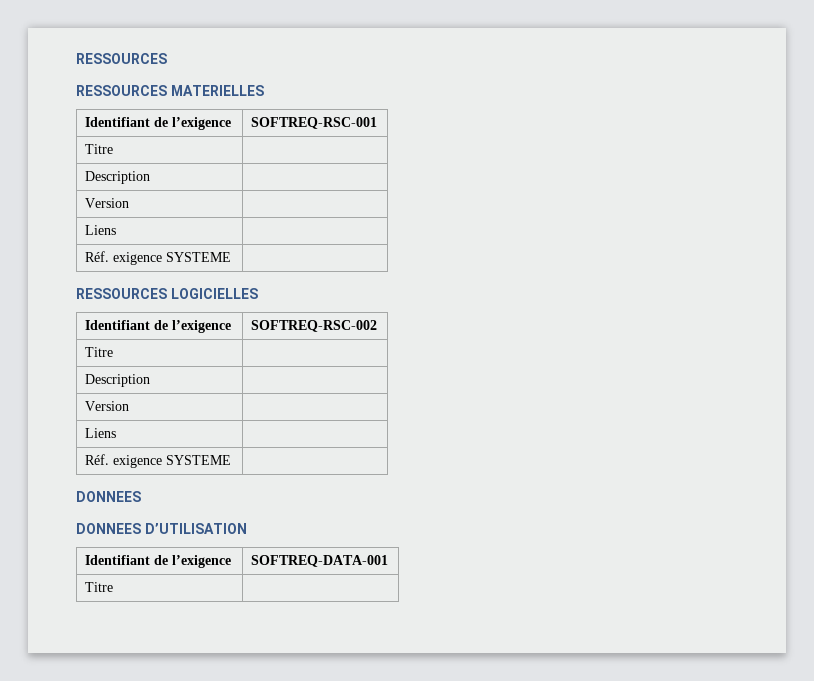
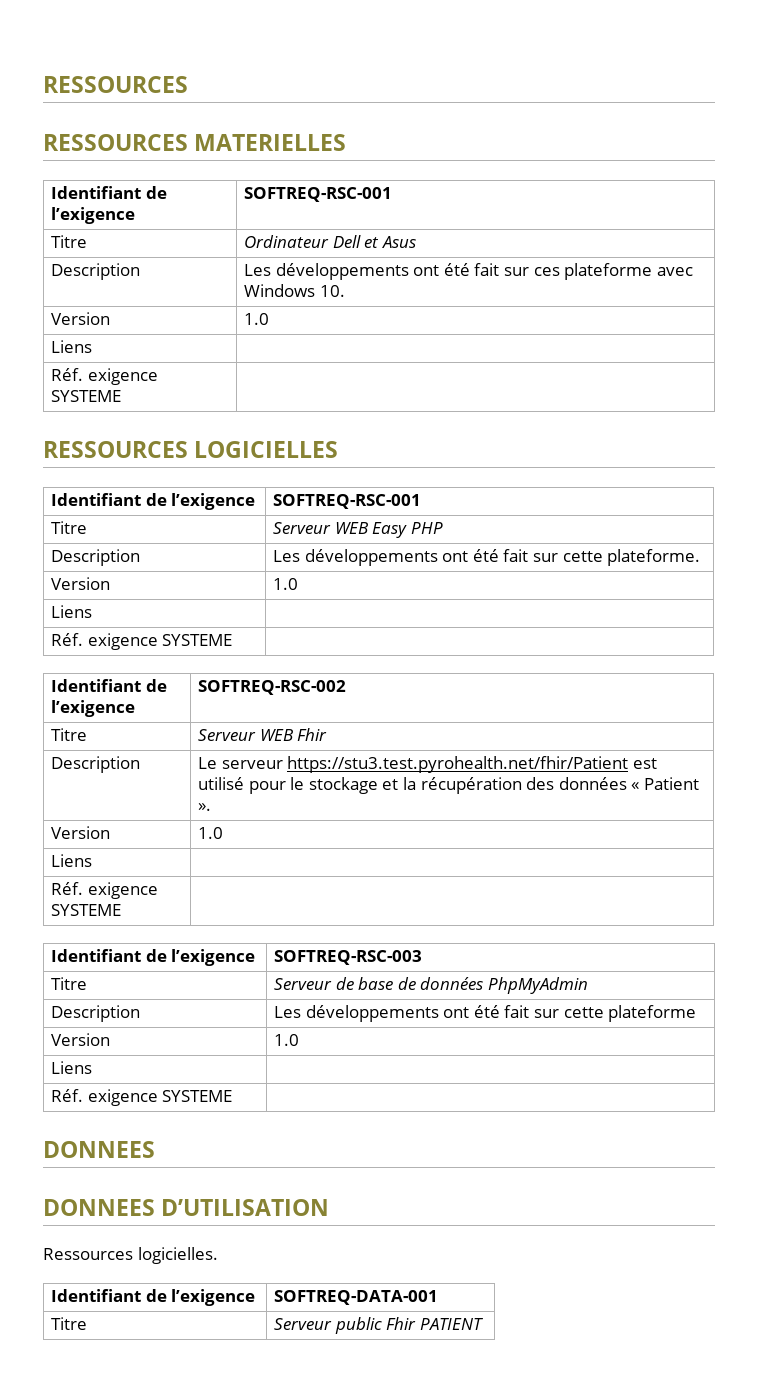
[84,171,150,184] [84,198,129,208] // Description | // Version | -> [243,235,416,248] [50,263,140,280] [243,263,693,280] [243,284,345,297] [50,312,110,325] [243,313,269,325] Ordinateur Dell et Asus // Description | Les développements ont été fait sur ces plateforme avec Windows 10. // Version | 1.0
(258, 293) none -> [50,493,256,510] [272,494,421,509] [50,521,87,534] [272,522,443,538] [50,549,140,566] [272,549,701,566] [50,577,110,590] [272,578,298,590] [50,605,92,618] [50,633,233,650] // Identifiant de l’exigence | SOFTREQ-RSC-001 // Titre | Serveur WEB Easy PHP // Description | Les développements ont été fait sur cette plateforme. // Version | 1.0 // Liens | // Réf. exigence SYSTEME |
[84,374,150,387] [84,401,129,411] // Description | // Version | -> [197,728,328,741] [50,756,140,773] [197,756,657,773] [197,777,699,794] [197,803,211,811] [50,826,110,839] [197,827,223,839] [50,854,92,867] [50,882,158,899] [50,904,121,916] [50,949,256,966] [273,950,422,965] [50,977,87,990] [273,977,588,994] [50,1005,140,1022] [273,1005,697,1022] [50,1033,110,1046] [273,1034,299,1046] Serveur WEB Fhir // Description | Le serveur https://stu3.test.pyrohealth.net/fhir/Patient est utilisé pour le stockage et la récupération des données « Patient ». // Version | 1.0 // Liens | // Réf. exigence SYSTEME | // Identifiant de l’exigence | SOFTREQ-RSC-003 // Titre | Serveur de base de données PhpMyAdmin // Description | Les développements ont été fait sur cette plateforme // Version | 1.0
(247, 528) none -> [43,1247,218,1264] // Ressources logicielles.
(113, 587) none -> [273,1317,483,1334] Serveur public Fhir PATIENT

